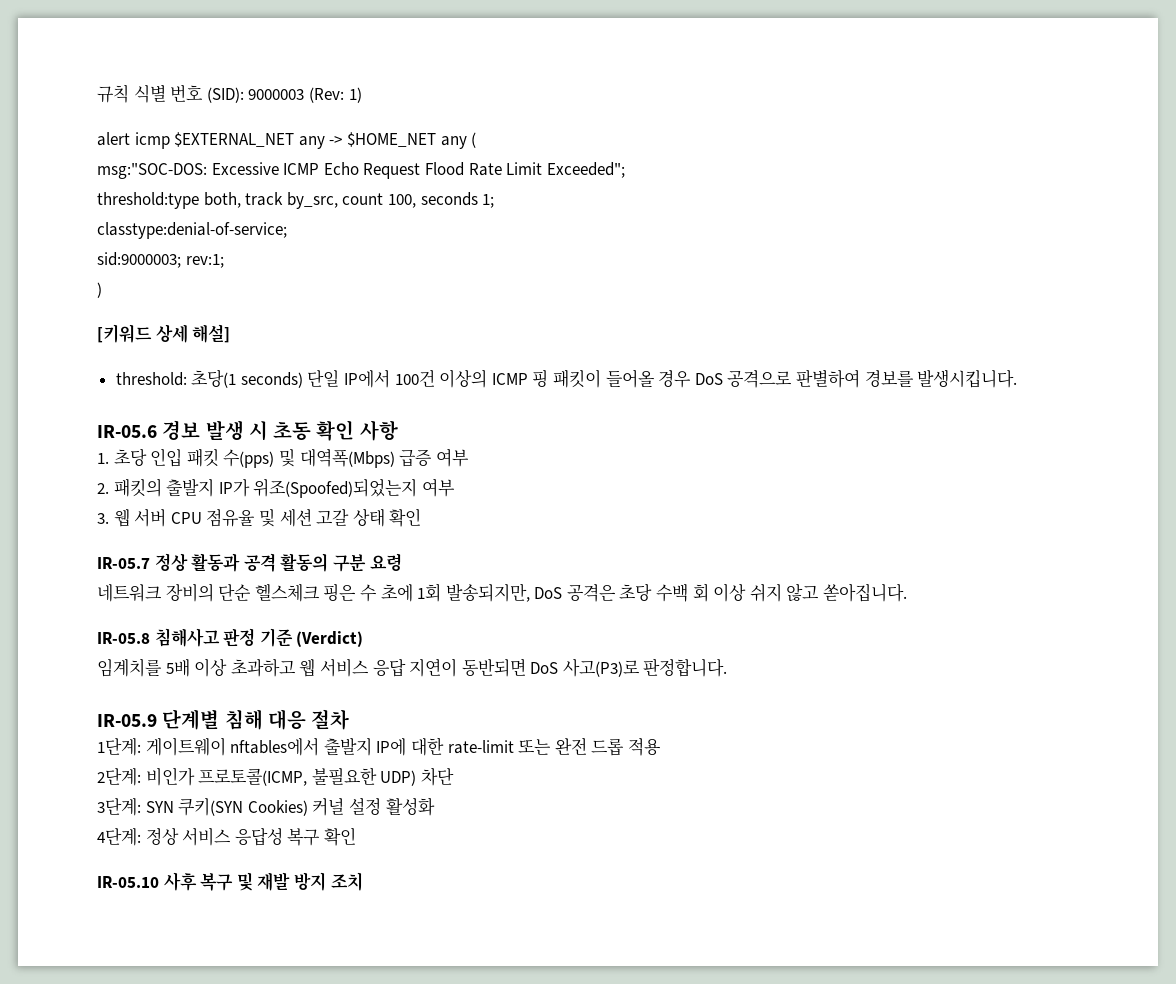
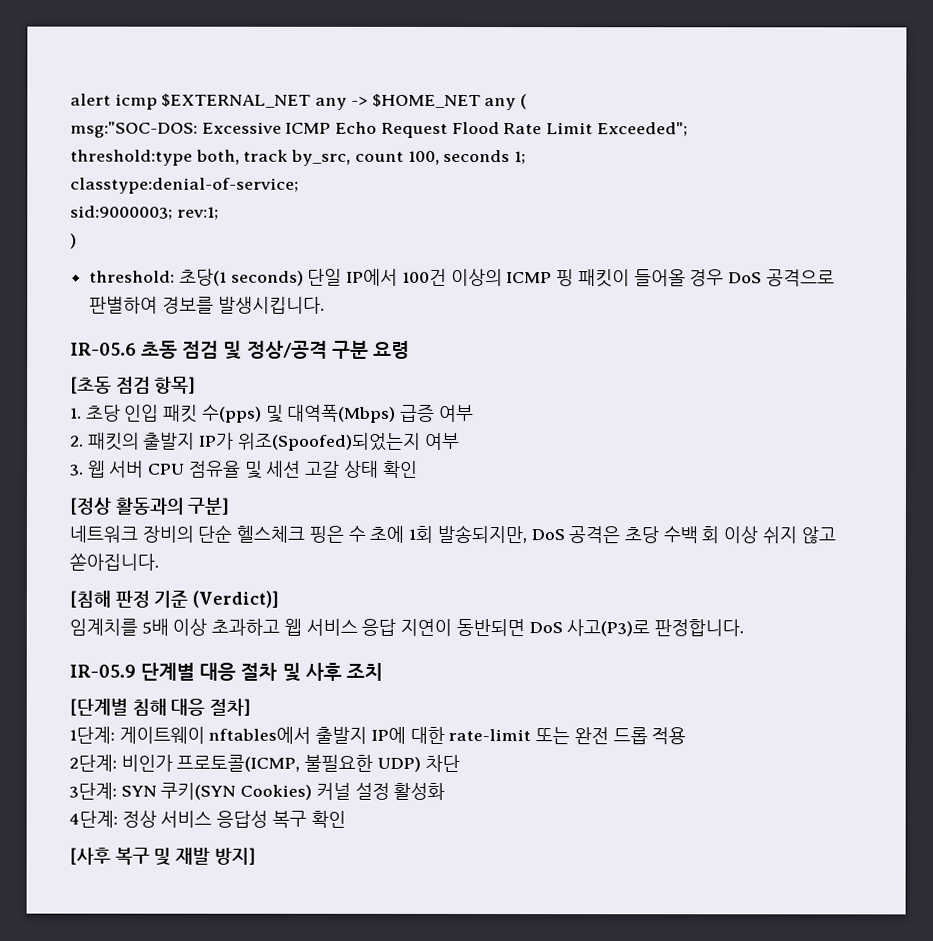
[97,84,362,103] 규칙 식별 번호 (SID): 9000003 (Rev: 1) // -> (70, 99) none
[97,324,231,343] // [키워드 상세 해설] -> (77, 241) none
[162,420,398,441] 경보 발생 시 초동 확인 사항 -> [141,340,410,360] [70,376,197,394] 초동 점검 및 정상/공격 구분 요령 // [초동 점검 항목]
[97,553,402,572] IR-05.7 정상 활동과 공격 활동의 구분 요령 -> [69,497,230,515] [정상 활동과의 구분]
[97,628,220,647] IR-05.8 침해사고 -> [69,590,111,608] [침해
[296,631,364,647] (Verdict) -> [192,590,280,608] (Verdict)]
(220, 719) none -> [199,662,383,682] [69,698,128,716] 대응 절차 및 사후 조치 // [단계별
[311,709,350,730] 절차 -> [209,698,252,716] 절차]
[97,872,197,891] IR-05.10 사후 -> [69,847,111,865] [사후
[293,872,363,891] 방지 조치 -> [213,847,256,865] 방지]

